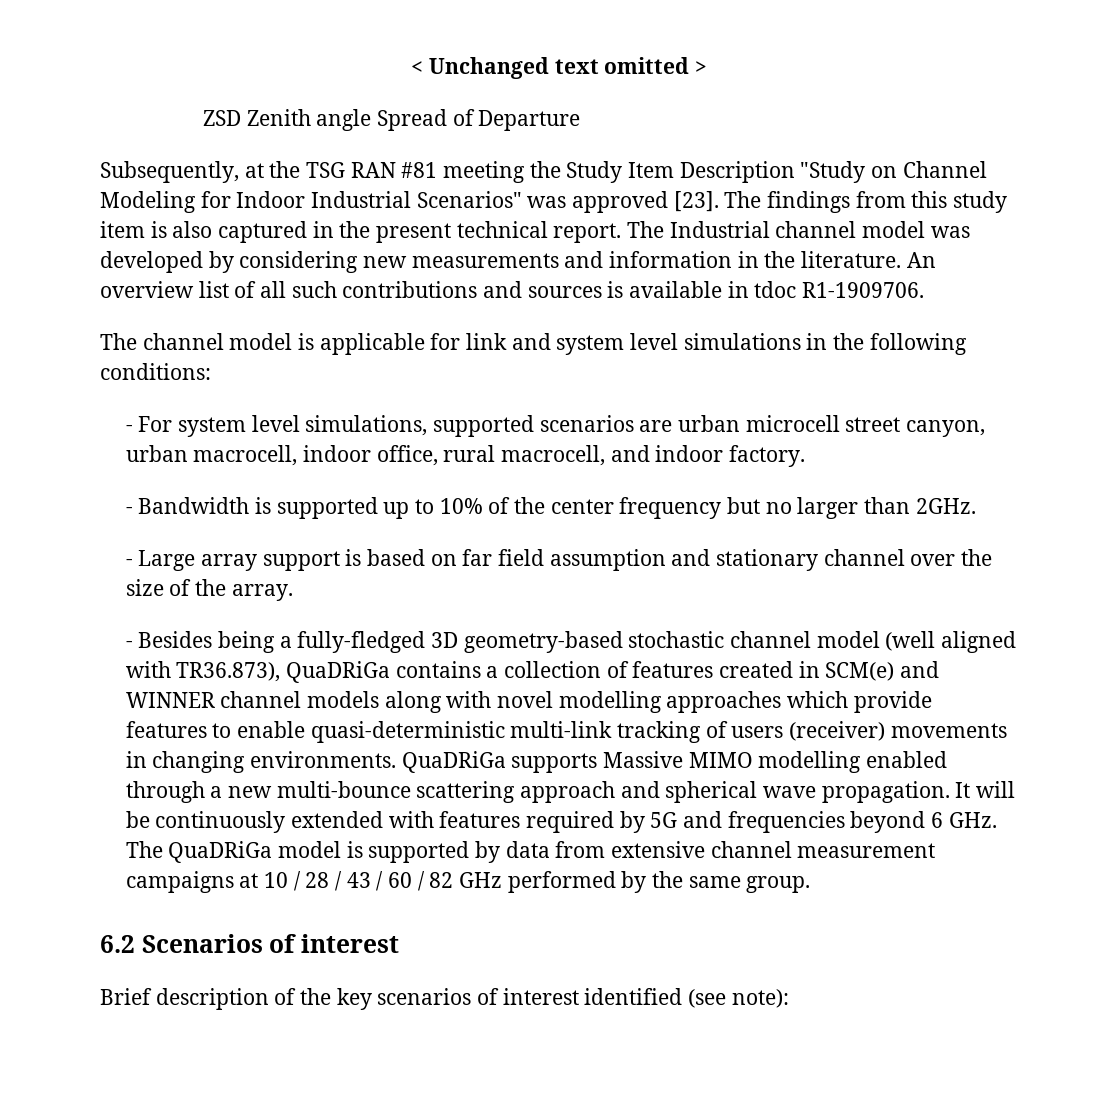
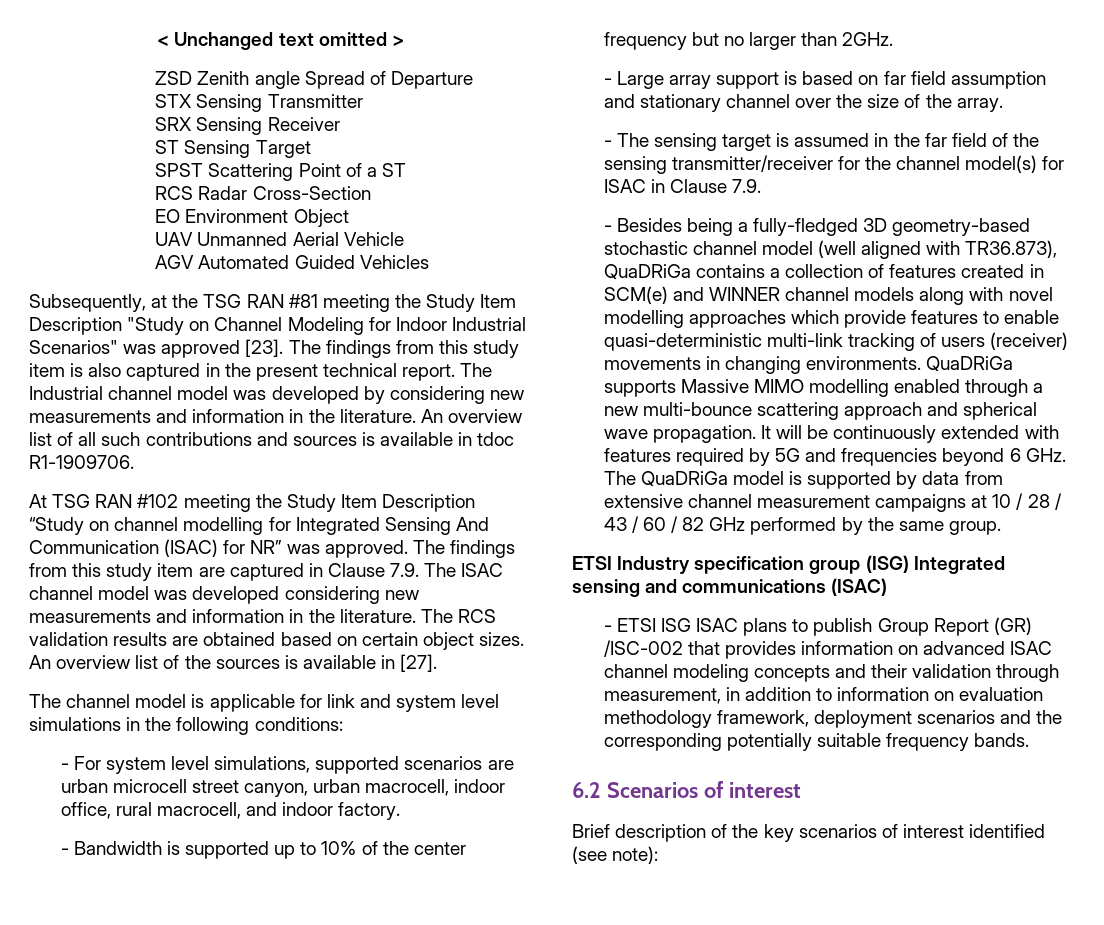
(581, 120) none -> [155,94,363,112] [155,117,340,135] [155,140,311,158] [155,163,406,181] [155,186,371,200] [155,209,349,227] [155,232,404,246] [155,255,429,269] // STX Sensing Transmitter // SRX Sensing Receiver // ST Sensing Target // SPST Scattering Point of a ST // RCS Radar Cross-Section // EO Environment Object // UAV Unmanned Aerial Vehicle // AGV Automated Guided Vehicles
(925, 290) none -> [29,494,476,512] [29,517,489,535] [29,539,515,558] [29,563,504,581] [29,586,419,604] [29,609,496,623] [29,632,525,650] [29,654,438,672] // At TSG RAN #102 meeting the Study Item Description “Study on channel modelling for Integrated Sensing And Communication (ISAC) for NR” was approved. The findings from this study item are captured in Clause 7.9. The ISAC channel model was developed considering new measurements and information in the literature. The RCS validation results are obtained based on certain object sizes. An overview list of the sources is available in [27].
(293, 592) none -> [603,133,1040,151] [603,155,1065,174] [603,179,761,193] // - The sensing target is assumed in the far field of the sensing transmitter/receiver for the channel model(s) for ISAC in Clause 7.9.
(811, 884) none -> [572,555,1005,574] [572,578,888,597] [603,617,1032,636] [603,640,1053,659] [603,664,1060,682] [603,687,1044,704] [603,710,1063,728] [603,733,1030,751] // ETSI Industry specification group (ISG) Integrated sensing and communications (ISAC) // - ETSI ISG ISAC plans to publish Group Report (GR) /ISC-002 that provides information on advanced ISAC channel modeling concepts and their validation through measurement, in addition to information on evaluation methodology framework, deployment scenarios and the corresponding potentially suitable frequency bands.

